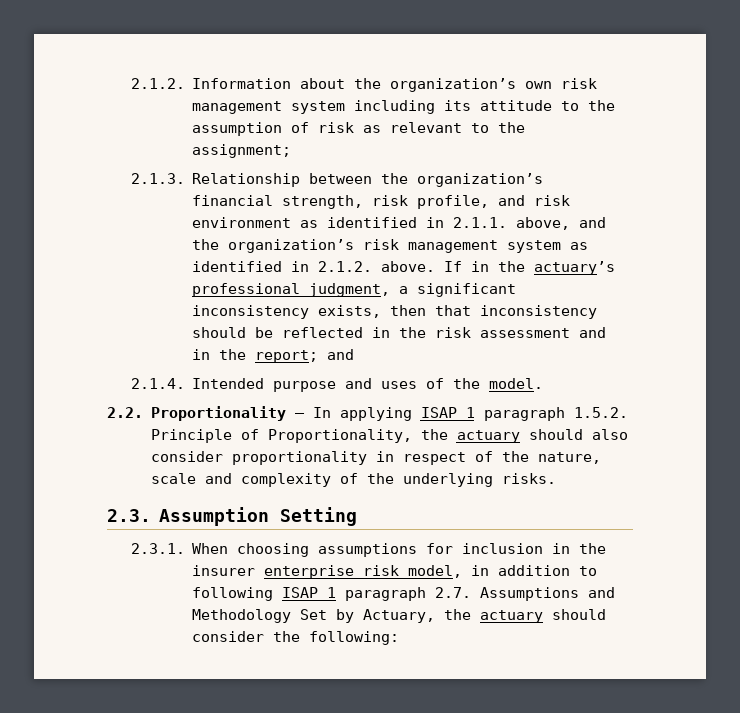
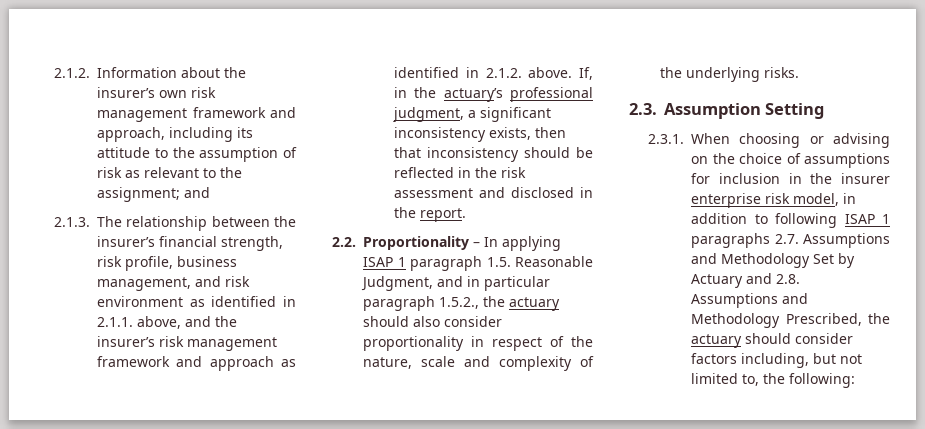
[390,78,517,92] organization’s -> [97,87,156,98] insurer’s
[291,101,346,114] system -> [192,107,296,118] [97,127,166,142] framework and approach,
(292, 151) none -> [184,187,211,198] and
[192,173,301,187] Relationship -> [97,216,208,231] The relationship
[417,173,544,187] organization’s -> [97,236,156,247] insurer’s
(490, 202) none -> [177,256,238,267] [97,277,192,291] business management,
[228,239,562,253] organization’s risk management system -> [97,336,278,351] [97,356,274,371] insurer’s risk management framework and approach
[444,261,463,272] If -> [579,67,593,80] If,
[192,349,355,363] [130,378,544,392] in the report; and // 2.1.4. Intended purpose and uses of the model. -> [511,187,593,198] [394,207,467,222] disclosed in the report.
[573,407,628,418] [150,429,412,443] 1.5.2. Principle of Proportionality, -> [486,256,593,267] [361,276,550,291] [363,296,479,311] 1.5. Reasonable Judgment, and in particular paragraph 1.5.2.,
(310, 550) none -> [809,133,890,148] [691,153,801,164] or advising on the choice of
[345,587,427,601] paragraph -> [691,233,771,248] paragraphs
[363,609,607,623] [192,631,265,642] Actuary, the actuary should consider -> [691,273,801,288] [691,293,809,308] [691,313,890,328] [691,333,854,348] [691,353,863,368] [691,373,760,386] Actuary and 2.8. Assumptions and Methodology Prescribed, the actuary should consider factors including, but not limited to,

